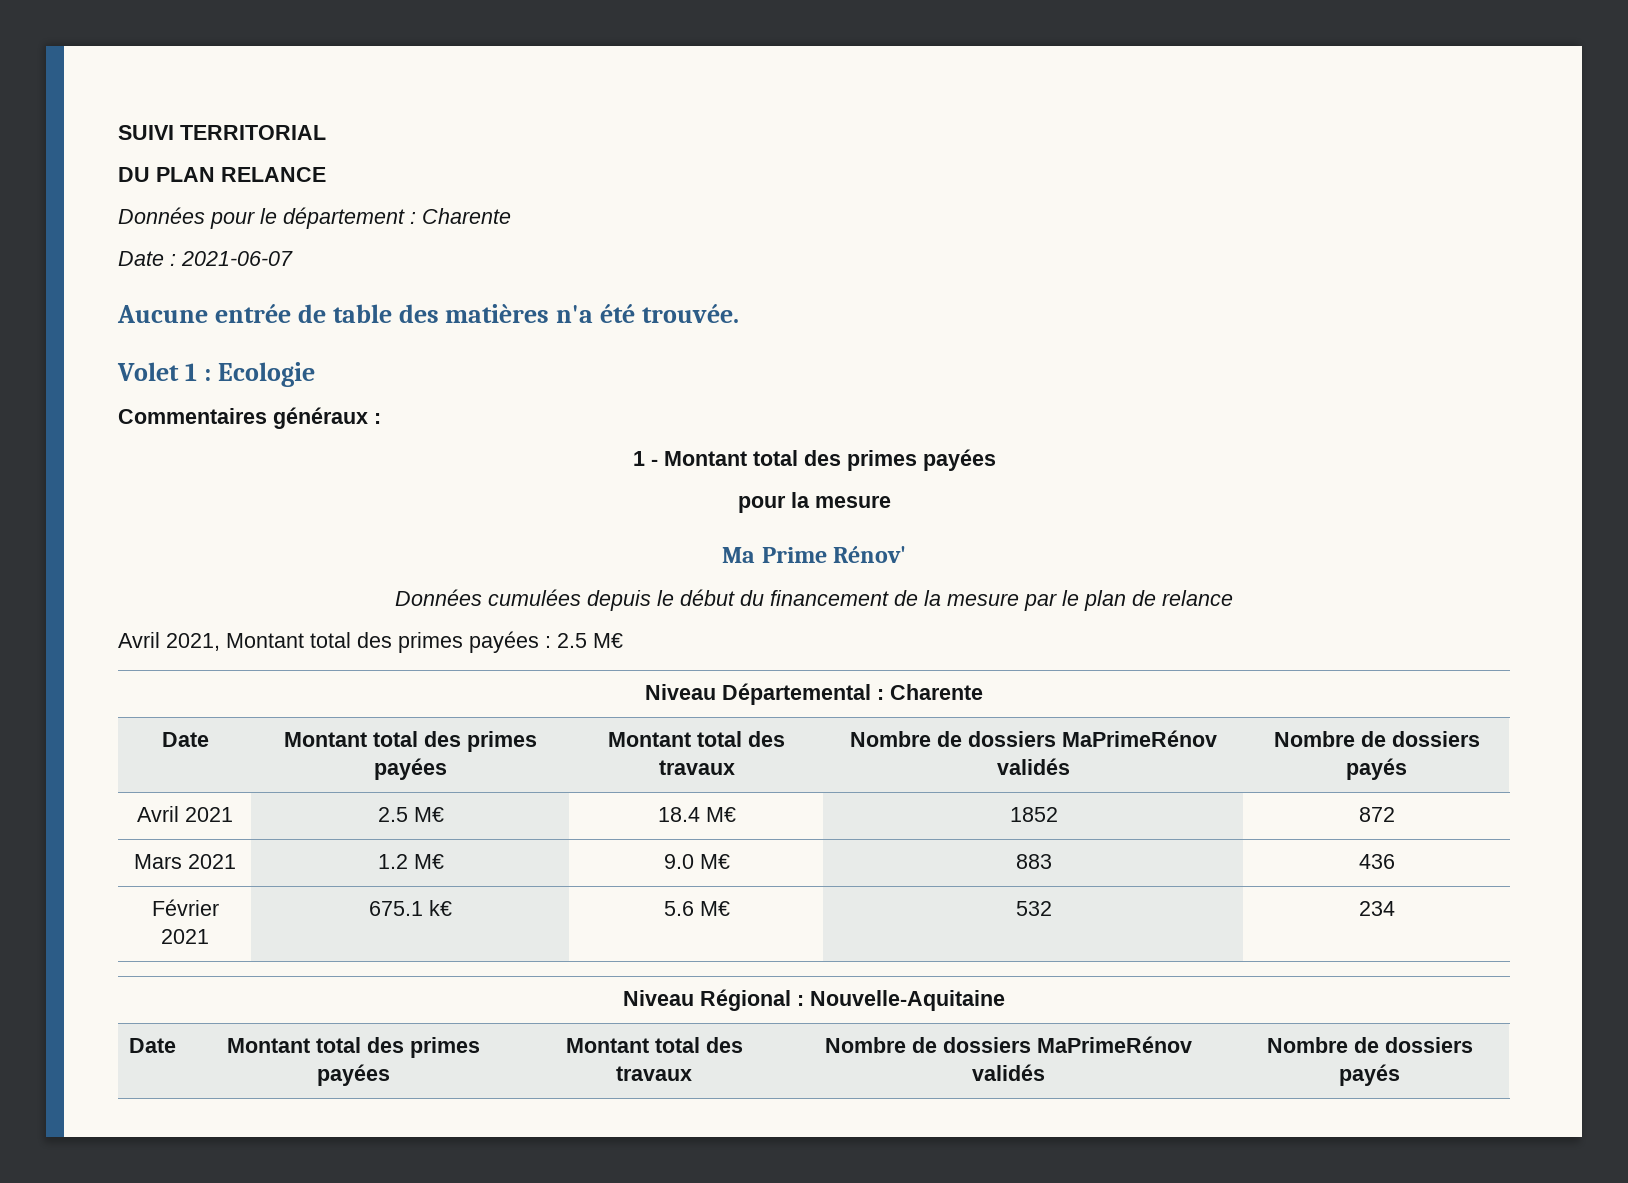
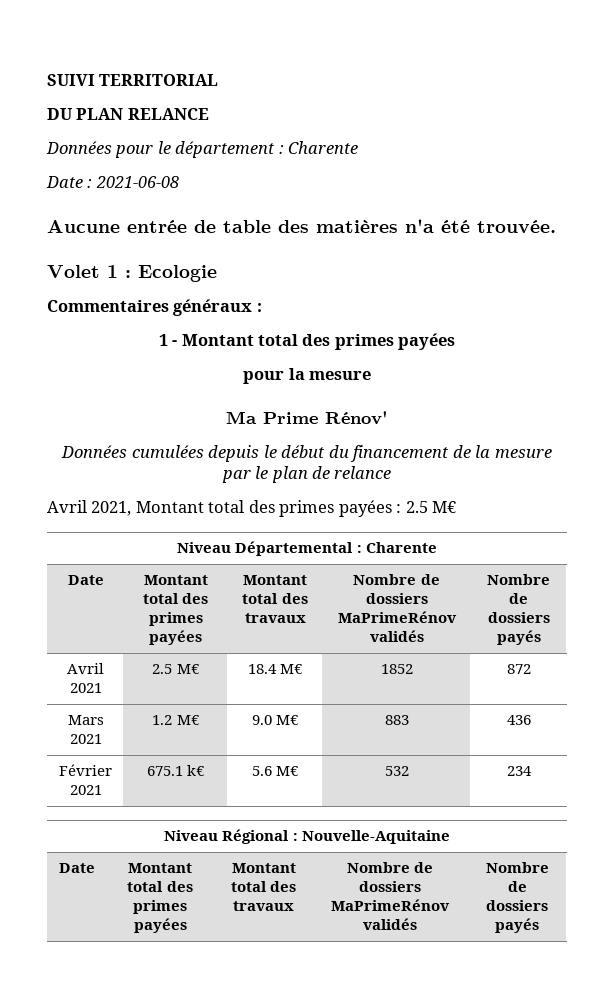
[181,251,293,266] 2021-06-07 -> [95,176,179,188] 2021-06-08

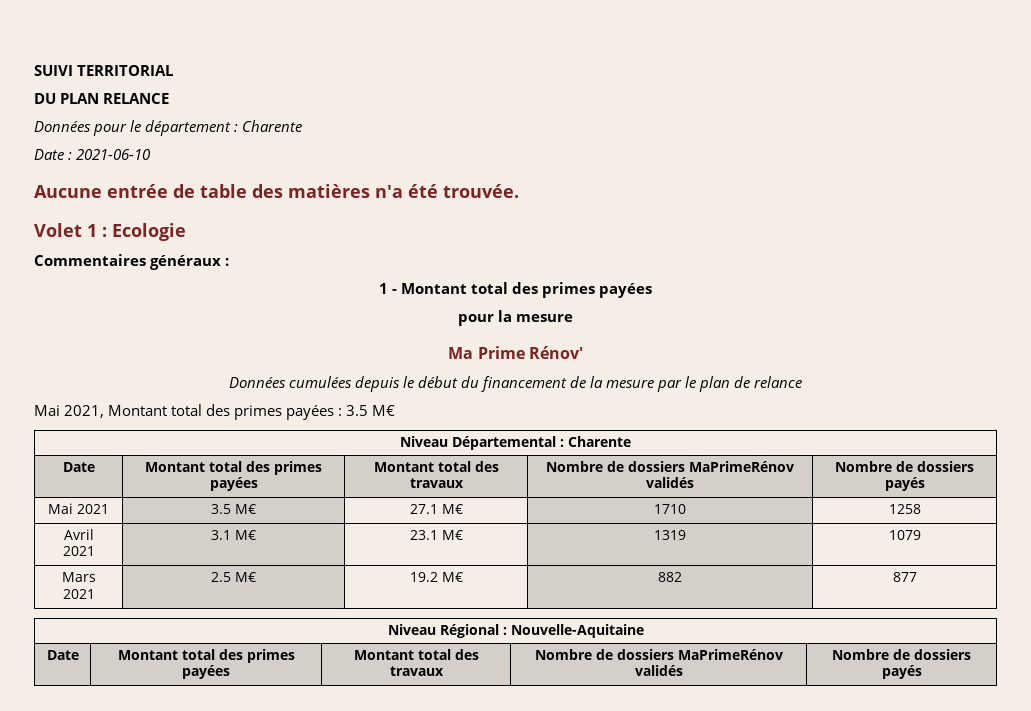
[95,176,179,188] 2021-06-08 -> [76,149,151,160] 2021-06-10
[47,500,87,513] Avril -> [34,405,60,416] Mai
[405,501,428,513] 2.5 -> [346,405,369,416] 3.5
[67,663,104,674] Avril -> [48,503,109,514] [210,504,256,514] [409,504,463,514] [654,504,686,514] [888,504,921,514] [63,529,94,540] [62,546,95,556] [210,530,256,540] [409,530,463,540] [654,530,686,540] [888,530,921,540] [61,572,96,582] Mai 2021 | 3.5 M€ | 27.1 M€ | 1710 | 1258 // Avril 2021 | 3.1 M€ | 23.1 M€ | 1319 | 1079 // Mars
[247,664,303,674] [380,664,413,674] [506,664,531,674] [67,715,104,725] [69,734,102,744] [152,715,199,725] [251,715,299,725] [384,715,409,725] [506,715,531,725] [59,764,112,776] [69,785,102,795] [146,765,205,776] [251,766,299,776] [384,766,409,776] [506,766,532,776] 18.4 M€ | 1852 | 872 // Mars 2021 | 1.2 M€ | 9.0 M€ | 883 | 436 // Février 2021 | 675.1 k€ | 5.6 M€ | 532 | 234 -> [409,572,463,582] [658,572,682,582] [892,572,917,582] 19.2 M€ | 882 | 877

